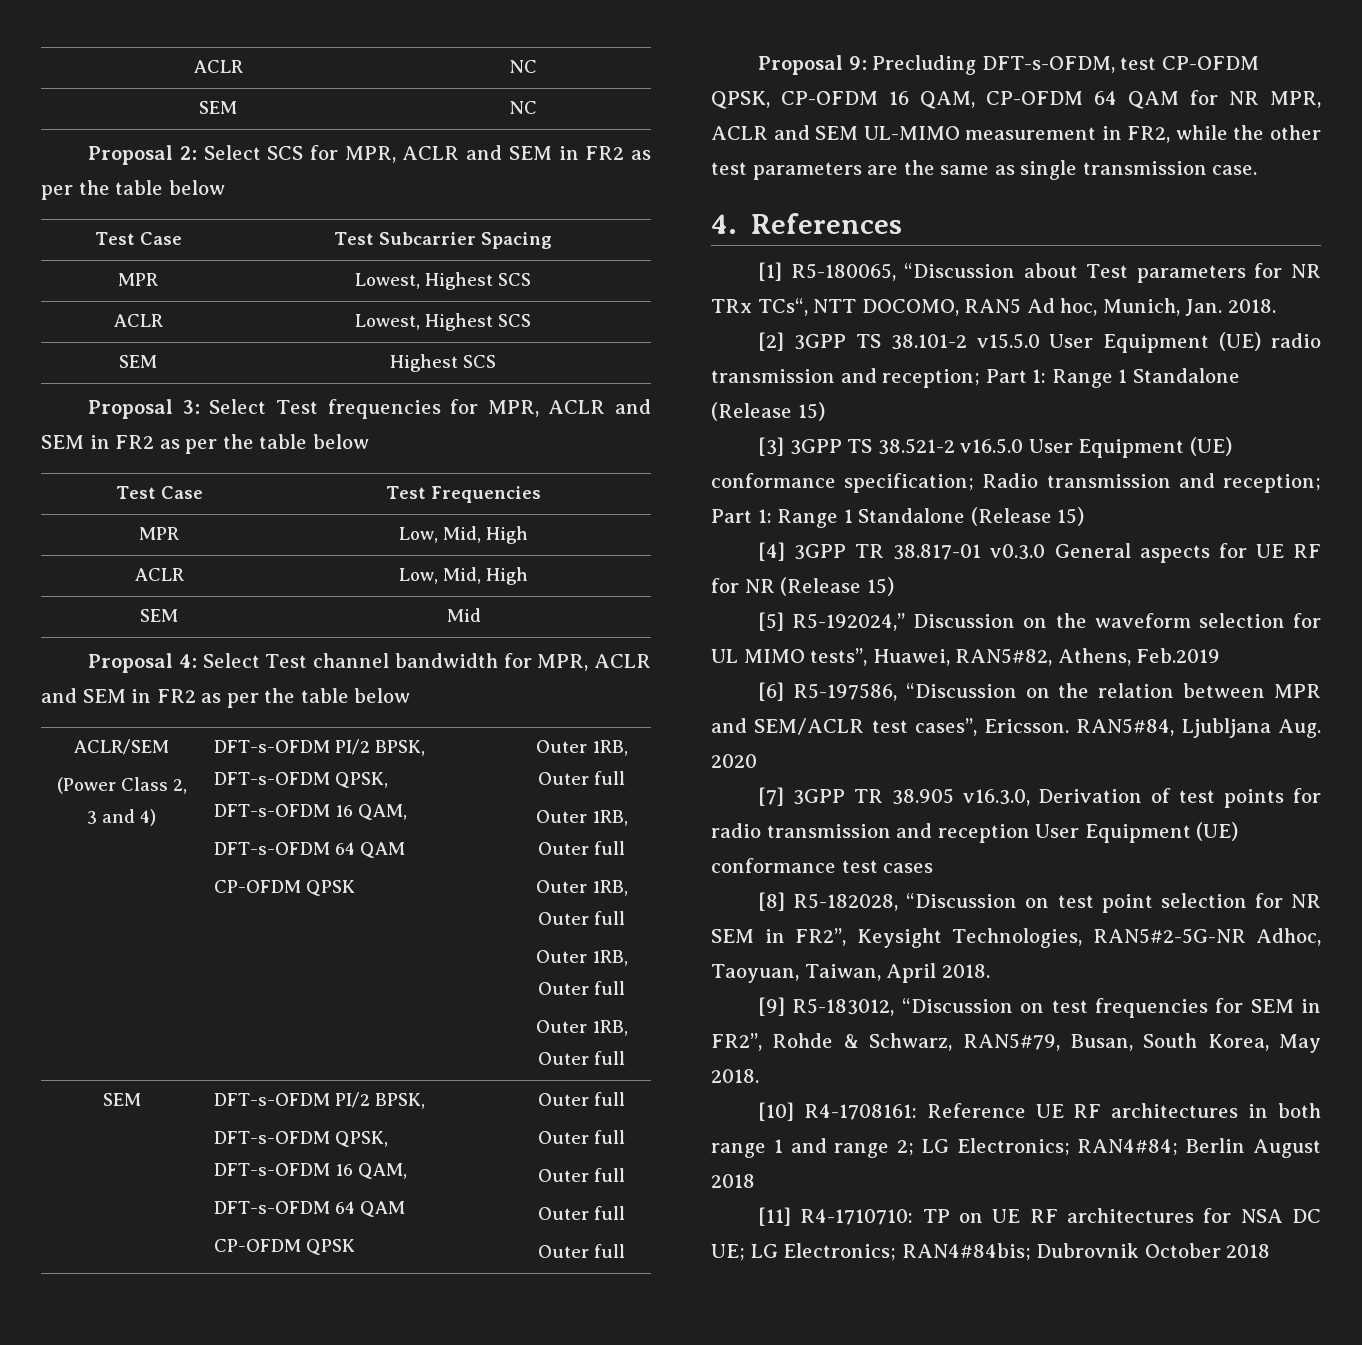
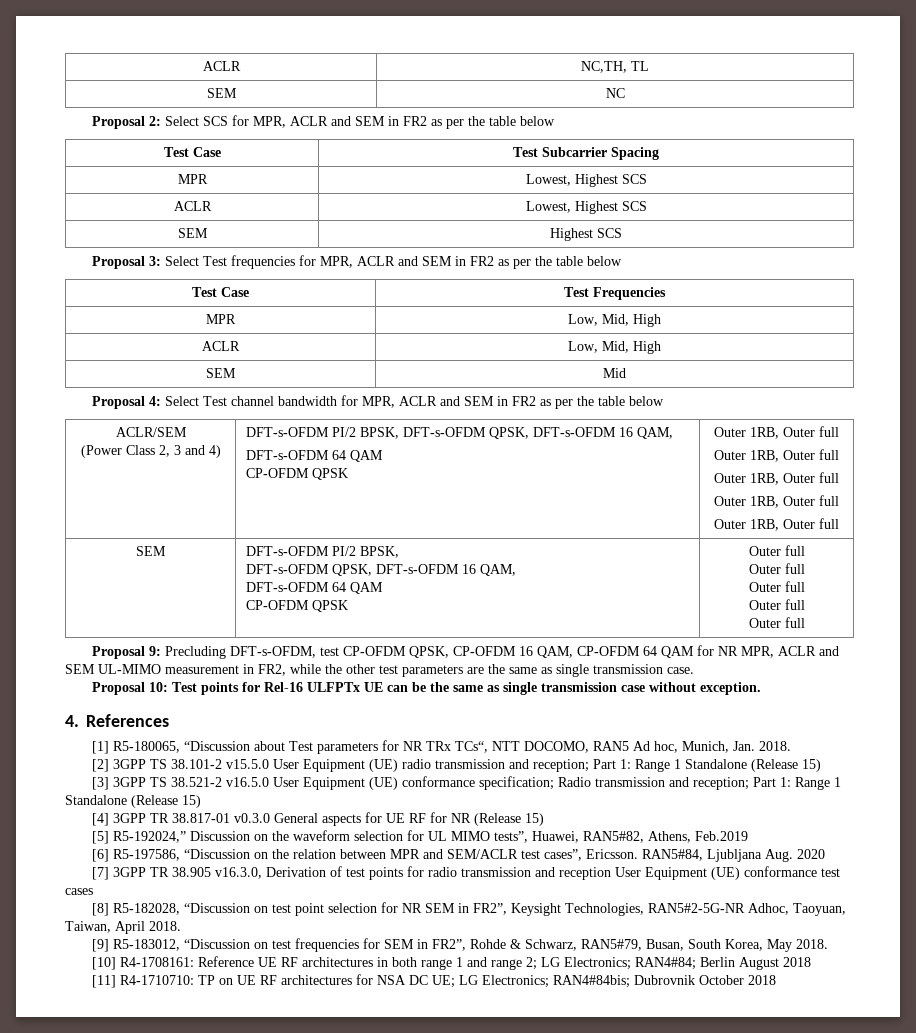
[193,60,243,73] [508,60,537,73] ACLR | NC -> [202,61,241,71] [581,61,649,73] ACLR | NC,TH, TL
(1258, 170) none -> [91,682,761,695] // Proposal 10: Test points for Rel-16 ULFPTx UE can be the same as single transmission case without exception.

